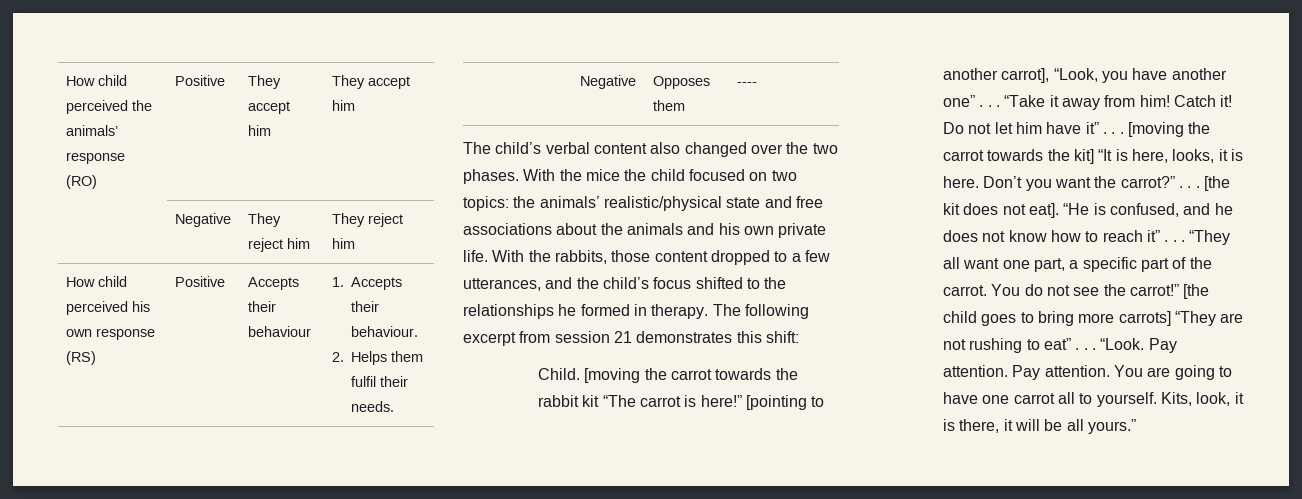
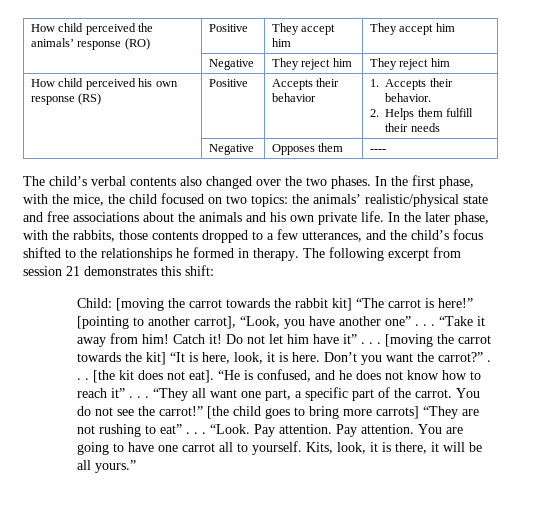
[248,326,312,337] behaviour -> [272,93,317,102] behavior
[351,326,419,337] behaviour. -> [385,93,432,102] behavior.
[351,376,409,387] [351,401,395,412] fulfil their needs. -> [446,108,474,117] [385,123,440,132] fulfill their needs
[593,143,647,154] content -> [130,177,176,186] contents
[523,169,620,181] With the mice -> [375,175,474,189] [23,194,104,206] In the first phase, with the mice,
[492,250,525,262] With -> [388,212,489,225] [23,230,48,240] In the later phase, with
[654,251,708,262] content -> [152,231,198,240] contents
[538,368,581,380] Child. -> [77,298,113,308] Child:
[582,395,600,407] kit -> [332,298,353,311] kit]
[1172,149,1215,163] looks, -> [234,352,264,364] look,

